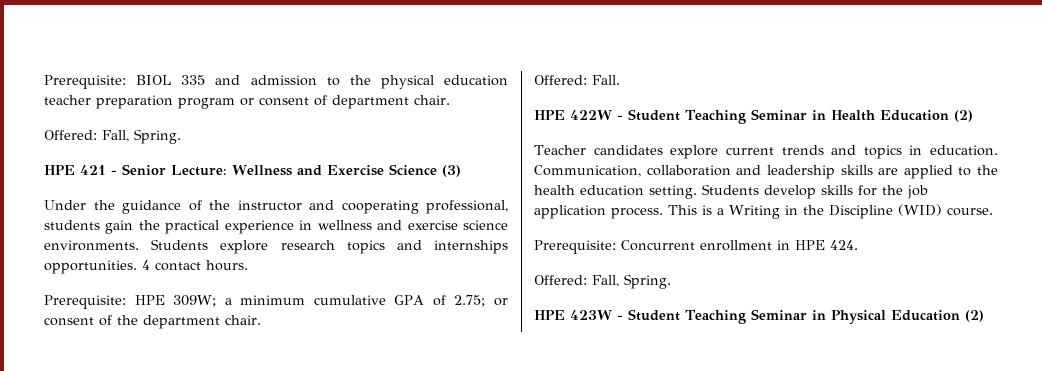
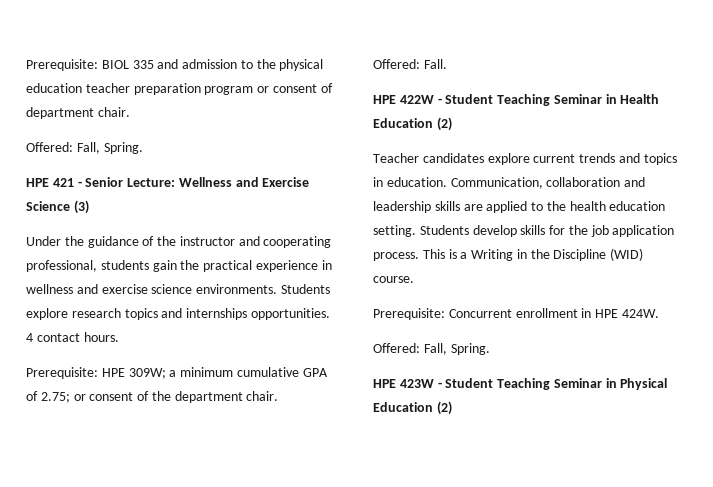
[830,240,858,250] 424. -> [621,309,659,318] 424W.

